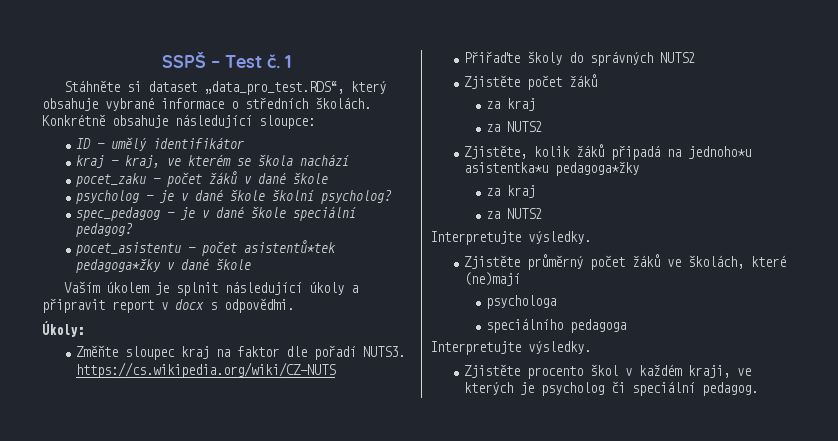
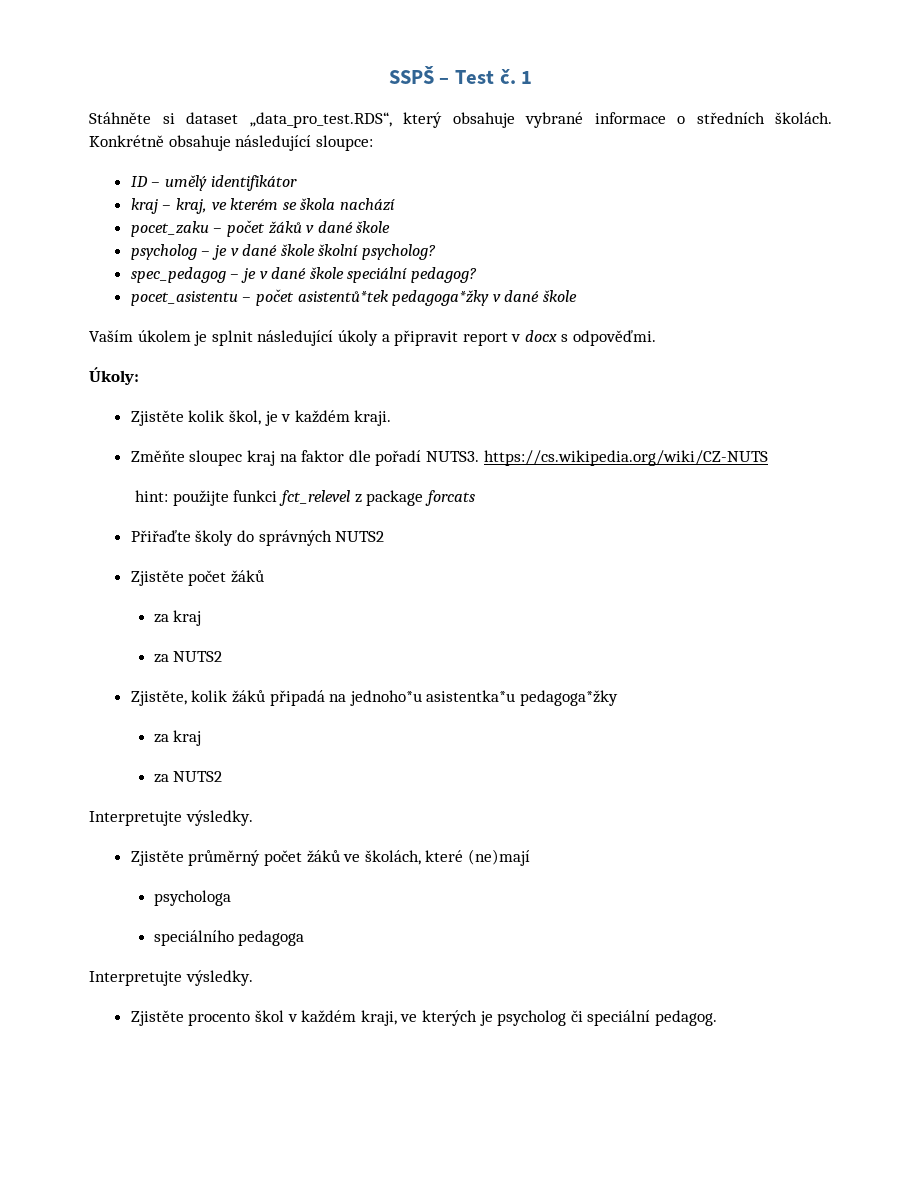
(84, 329) none -> [130,410,392,426] // Zjistěte kolik škol, je v každém kraji.
(337, 370) none -> [135,490,475,506] // hint: použijte funkci fct_relevel z package forcats

